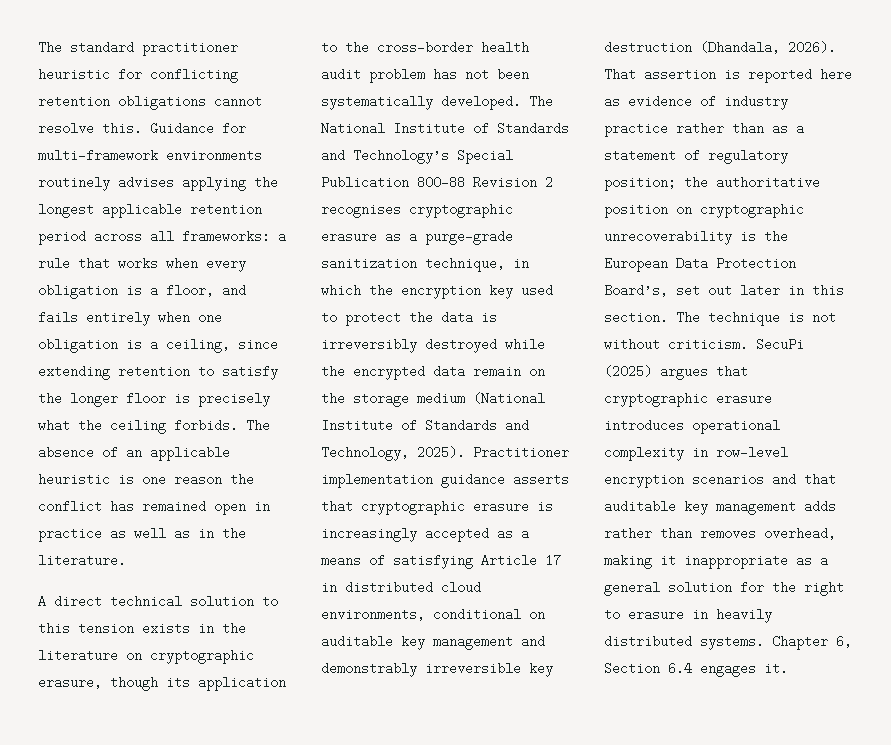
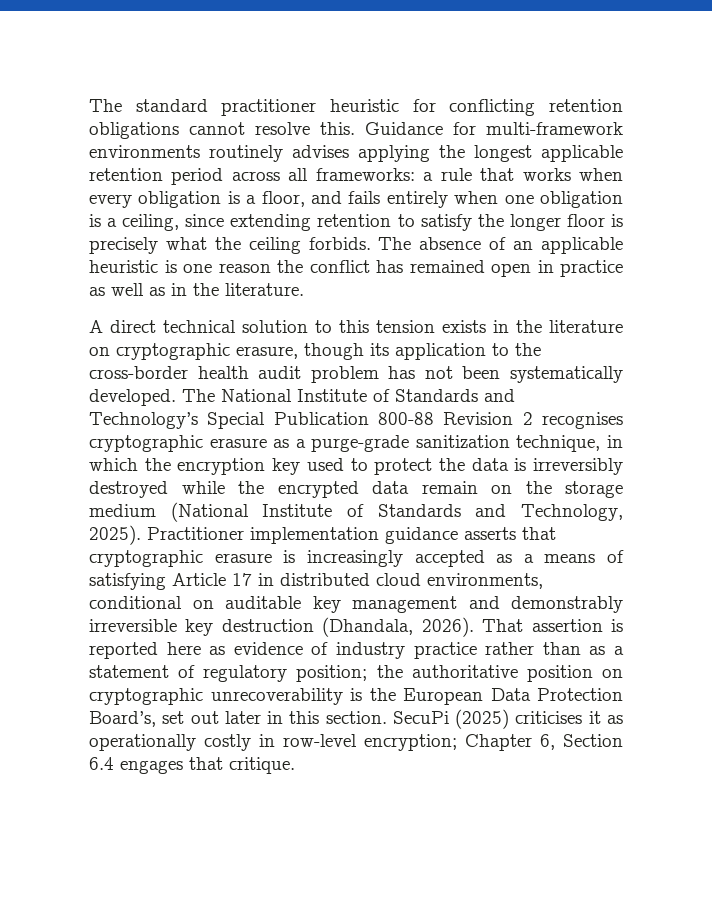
[676,311,836,326] [604,338,804,351] [604,365,748,380] [604,392,772,407] [604,419,780,434] [604,446,788,461] [604,473,836,488] [604,500,836,515] [604,527,836,540] [604,554,828,569] [604,581,844,596] [604,608,772,623] [604,635,764,650] The technique is not without criticism. SecuPi (2025) argues that cryptographic erasure introduces operational complexity in row-level encryption scenarios and that auditable key management adds rather than removes overhead, making it inappropriate as a general solution for the right to erasure in heavily distributed systems. -> [392,709,623,729] [89,734,457,751] SecuPi (2025) criticises it as operationally costly in row-level encryption;
[764,662,788,675] it. -> [189,757,295,774] that critique.

